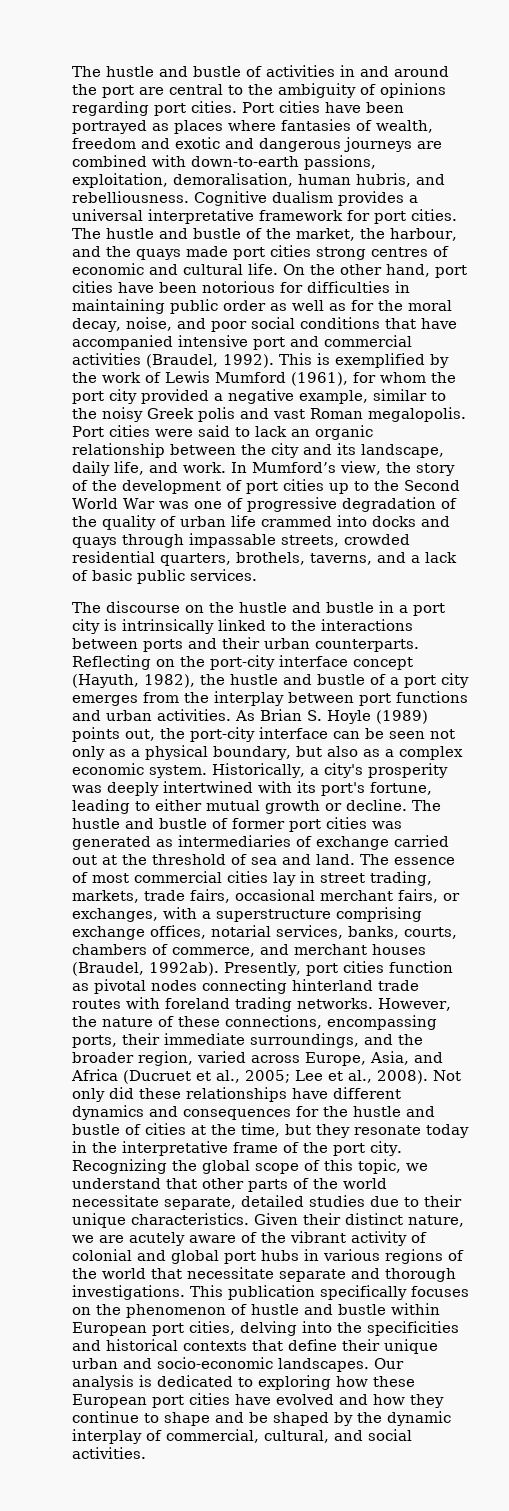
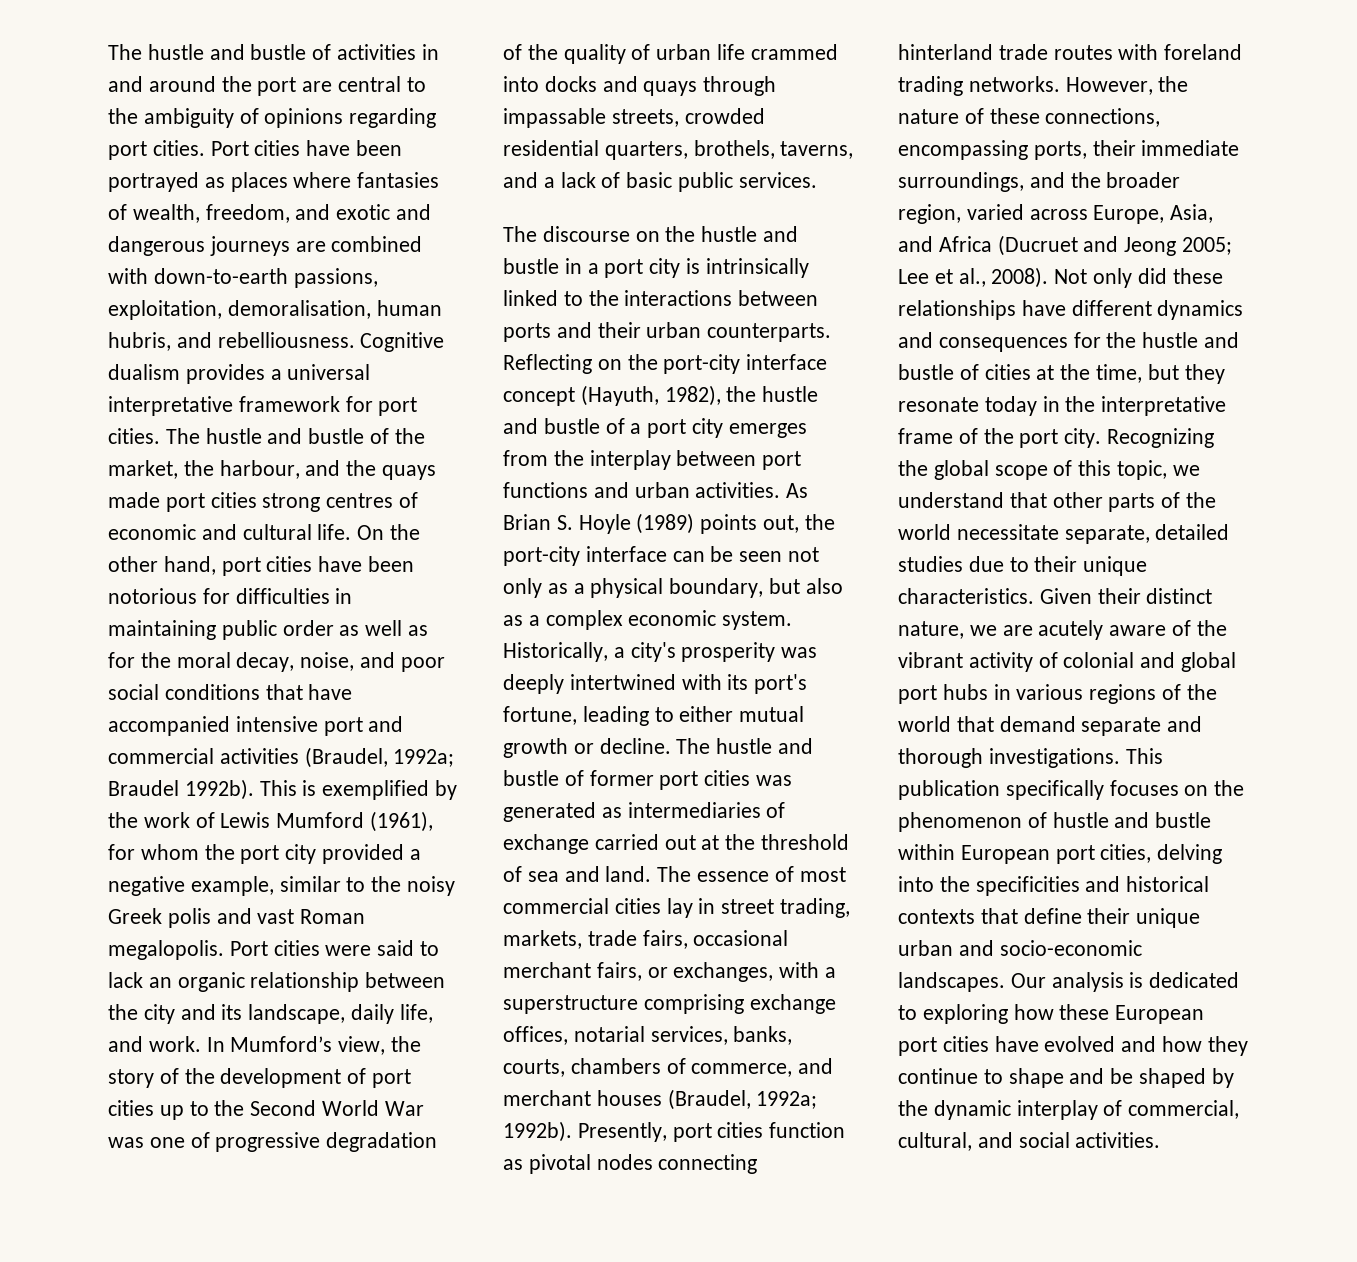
[72,138,136,149] freedom -> [205,204,290,223] freedom,
[223,354,274,368] 1992). -> [393,749,455,767] [108,779,254,800] 1992a; Braudel 1992b).
[149,962,219,976] 1992ab). -> [756,1091,818,1109] [503,1121,572,1142] 1992a; 1992b).
[196,1070,240,1083] et al., -> [1083,236,1177,256] and Jeong
[187,1267,274,1279] necessitate -> [999,716,1076,732] demand

